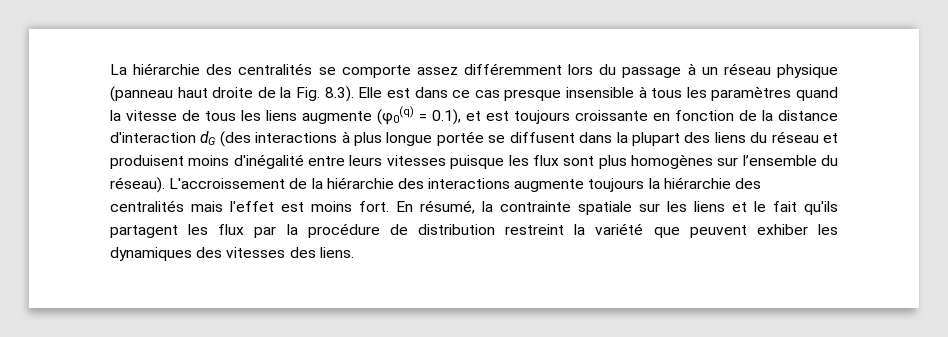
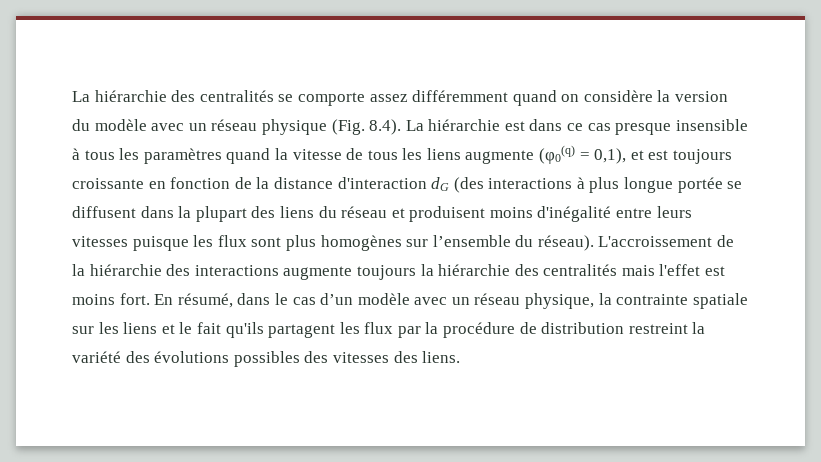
[568,63,838,78] [110,86,383,102] lors du passage à un réseau physique (panneau haut droite de la Fig. 8.3). Elle -> [512,90,729,106] [72,119,501,135] quand on considère la version du modèle avec un réseau physique (Fig. 8.4). La hiérarchie
[432,109,461,125] 0.1), -> [594,148,627,164] 0,1),
(475, 207) none -> [237,293,595,309] dans le cas d’un modèle avec un réseau physique,
[653,224,838,238] [110,247,192,261] que peuvent exhiber les dynamiques -> [125,351,300,367] des évolutions possibles

